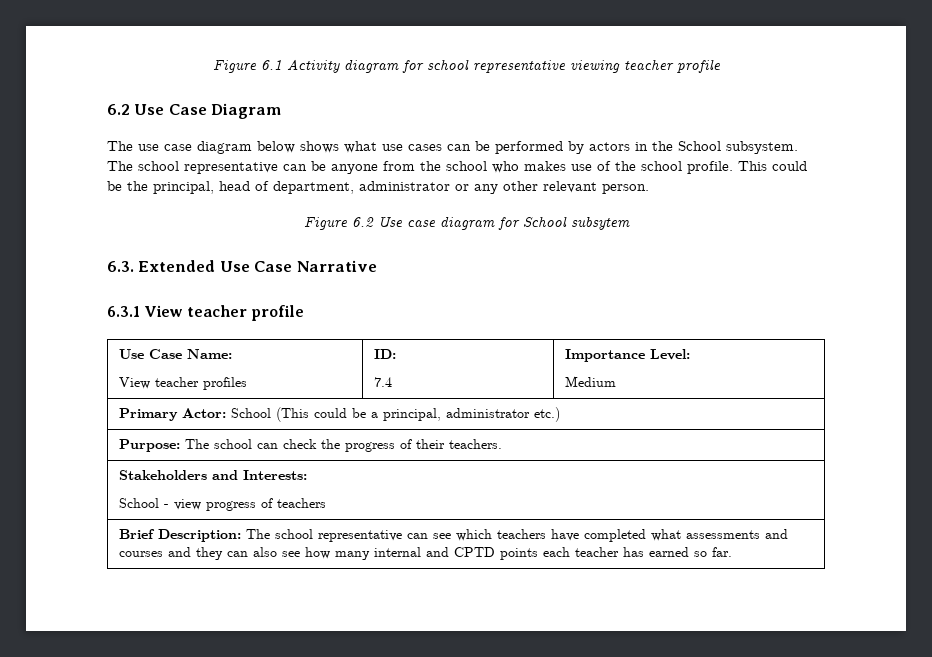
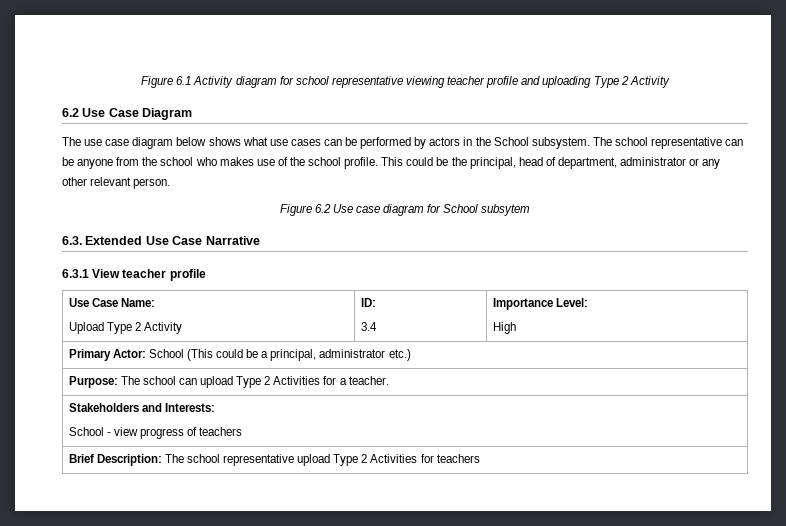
(721, 66) none -> [521,76,670,88] and uploading Type 2 Activity
[118,377,247,390] View teacher profiles -> [68,322,182,334] Upload Type 2 Activity
[373,377,392,387] 7.4 -> [360,322,377,331] 3.4
[564,376,616,387] Medium -> [492,322,516,334] High
[282,439,502,452] check the progress of their teachers. -> [199,376,389,388] upload Type 2 Activities for a teacher.
[406,529,788,542] [118,547,732,560] can see which teachers have completed what assessments and courses and they can also see how many internal and CPTD points each teacher has earned so far. -> [297,454,480,466] upload Type 2 Activities for teachers

